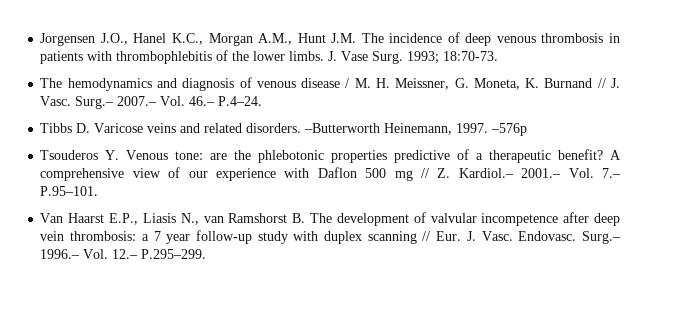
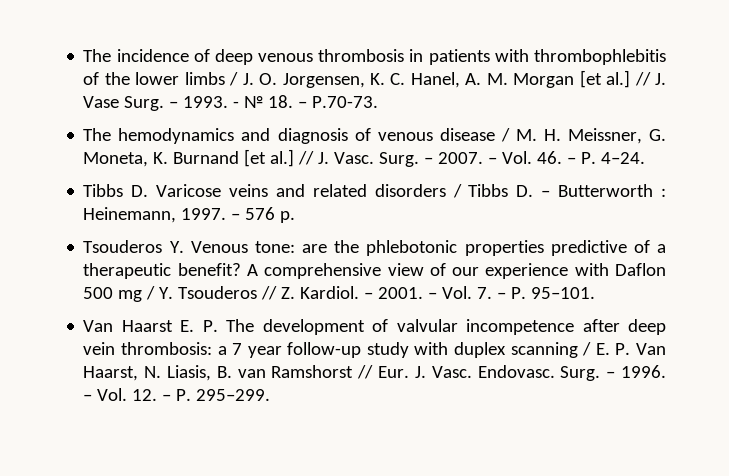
[40,33,357,46] Jorgensen J.O., Hanel K.C., Morgan A.M., Hunt J.M. -> (83, 55) none
[289,51,499,64] limbs. J. Vase Surg. 1993; 18:70-73. -> [184,70,667,88] [83,95,379,111] limbs / J. O. Jorgensen, K. C. Hanel, A. M. Morgan [et al.] // J. Vase Surg. – 1993. - № 18. – Р.70-73.
(593, 83) none -> [244,149,295,167] [et al.]
[75,96,263,109] Surg.– 2007.– Vol. 46.– P.4–24. -> [379,151,646,167] Surg. – 2007. – Vol. 46. – P. 4–24.
[246,123,528,136] disorders. –Butterworth Heinemann, 1997. –576p -> [374,184,666,198] [83,207,296,223] disorders / Tibbs D. – Butterworth : Heinemann, 1997. – 576 p.
[420,168,621,178] [40,186,99,196] [40,213,306,225] // Z. Kardiol.– 2001.– Vol. 7.– P.95–101. // Van Haarst E.P., Liasis N., van Ramshorst B. -> [146,286,596,300] [83,320,218,332] / Y. Tsouderos // Z. Kardiol. – 2001. – Vol. 7. – P. 95–101. // Van Haarst E. P.
(417, 237) none -> [582,342,666,356] [83,365,354,381] / E. P. Van Haarst, N. Liasis, B. van Ramshorst
[582,231,621,244] [40,249,207,259] Surg.– 1996.– Vol. 12.– P.295–299. -> [560,365,667,381] [83,388,271,401] Surg. – 1996. – Vol. 12. – P. 295–299.

